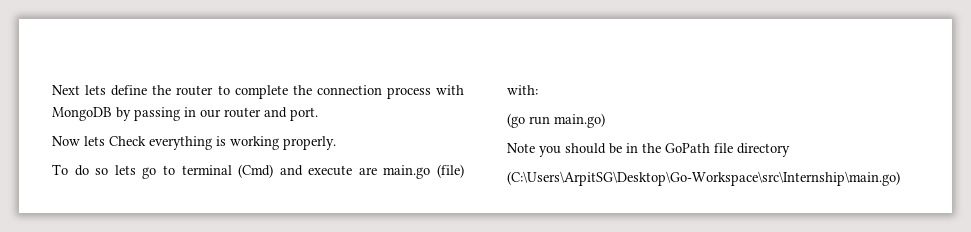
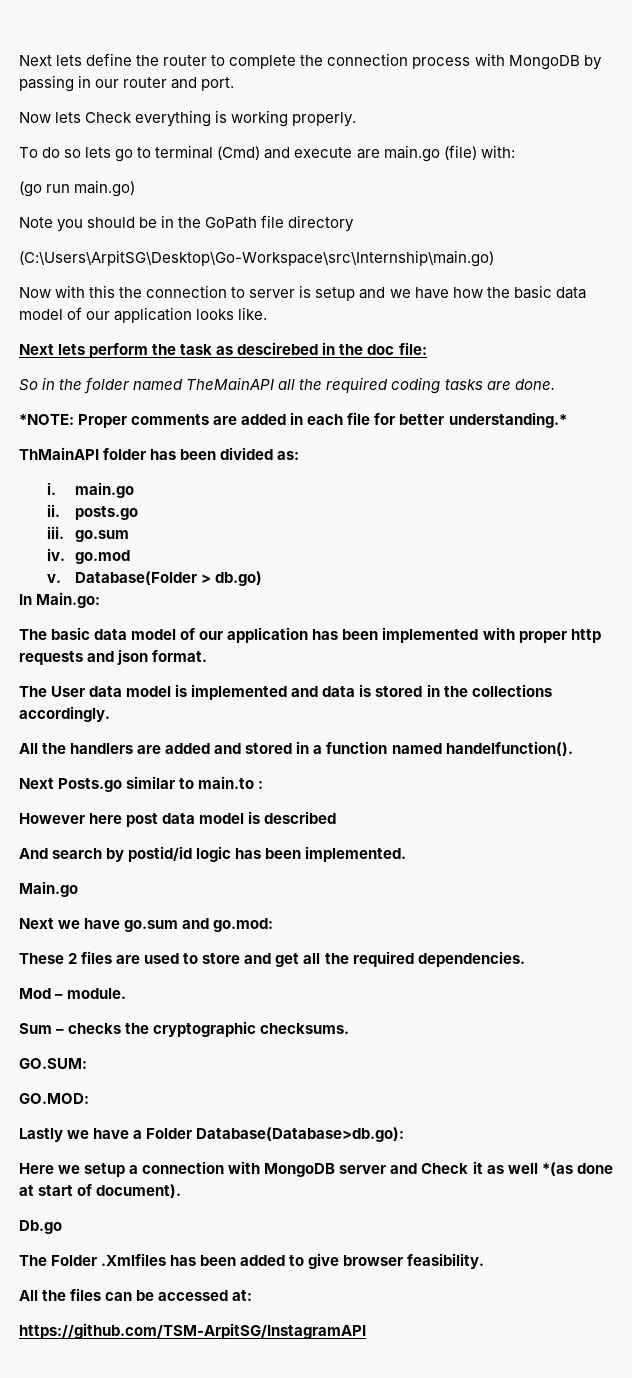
(900, 178) none -> [19,285,586,301] [19,307,268,323] [19,342,427,358] [19,377,555,394] [19,412,567,428] [19,447,300,460] [47,482,135,498] [47,504,139,520] [47,526,130,542] [47,548,131,564] [47,571,263,586] [19,592,101,608] [19,627,601,643] [19,649,208,665] [19,684,552,700] [19,706,110,722] [19,741,573,756] [19,776,264,792] [19,811,337,827] [19,846,407,862] [19,881,78,897] [19,918,274,932] [19,951,525,967] [19,988,127,999] [19,1021,350,1037] [19,1058,87,1069] [19,1093,89,1104] [19,1127,405,1142] [19,1161,613,1177] [19,1184,182,1198] [19,1220,62,1234] [19,1253,485,1269] [19,1288,253,1301] [19,1323,366,1339] // Now with this the connection to server is setup and we have how the basic data model of our application looks like. // Next lets perform the task as descirebed in the doc file: // So in the folder named TheMainAPI all the required coding tasks are done. // *NOTE: Proper comments are added in each file for better understanding.* // ThMainAPI folder has been divided as: // i. main.go // ii. posts.go // iii. go.sum // iv. go.mod // v. Database(Folder > db.go) // In Main.go: // The basic data model of our application has been implemented with proper http requests and json format. // The User data model is implemented and data is stored in the collections accordingly. // All the handlers are added and stored in a function named handelfunction(). // Next Posts.go similar to main.to : // However here post data model is described // And search by postid/id logic has been implemented. // Main.go // Next we have go.sum and go.mod: // These 2 files are used to store and get all the required dependencies. // Mod – module. // Sum – checks the cryptographic checksums. // GO.SUM: // GO.MOD: // Lastly we have a Folder Database(Database>db.go): // Here we setup a connection with MongoDB server and Check it as well *(as done at start of document). // Db.go // The Folder .Xmlfiles has been added to give browser feasibility. // All the files can be accessed at: // https://github.com/TSM-ArpitSG/InstagramAPI

